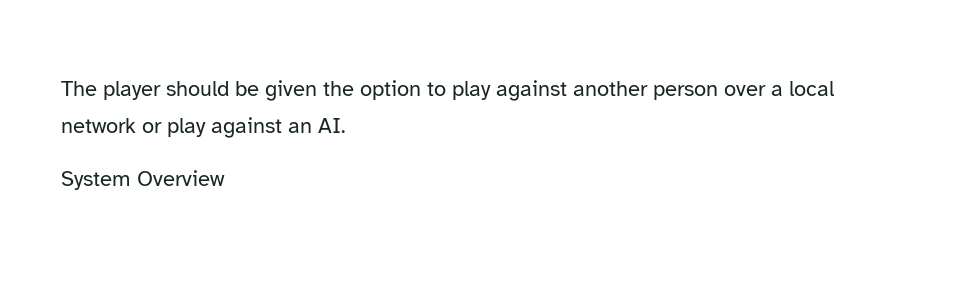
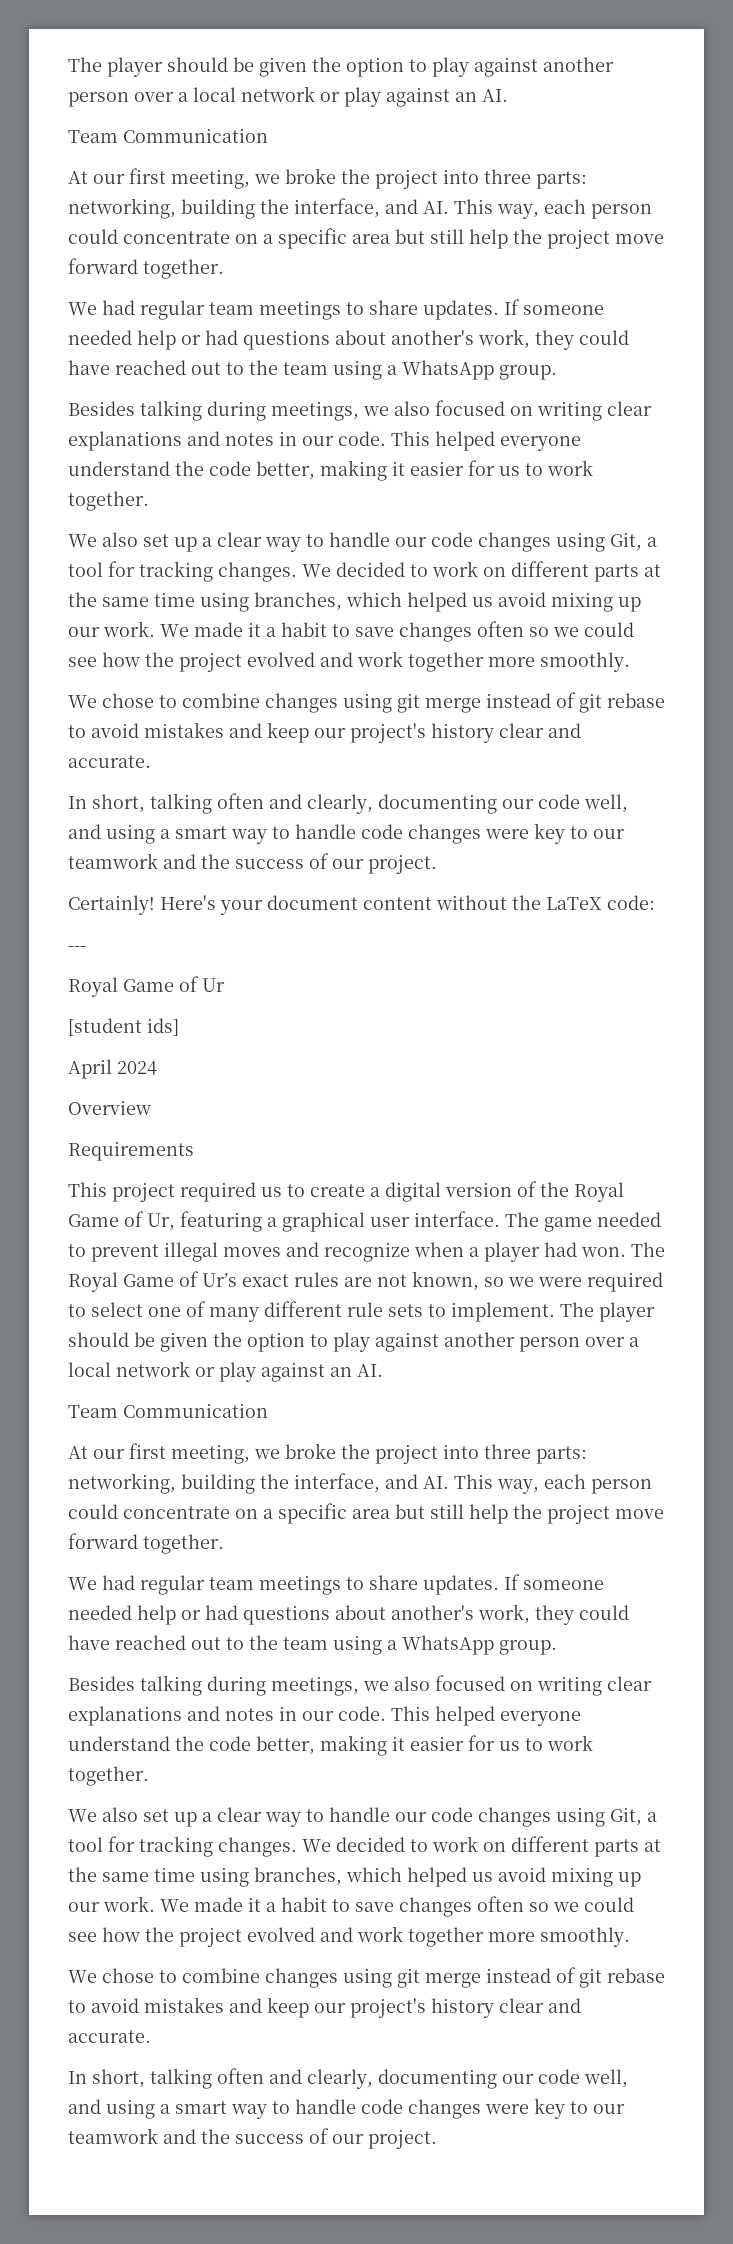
[61,170,225,190] System Overview -> [68,128,268,143] [68,168,587,189] [68,198,652,219] [68,228,664,249] [68,258,224,279] [68,299,604,320] [68,329,629,350] [68,360,557,380] [68,400,652,421] [68,431,581,451] [68,460,593,481] [68,491,149,511] [68,532,657,552] [68,561,661,582] [68,592,641,612] [68,621,634,642] [68,651,630,672] [68,692,665,713] [68,722,581,743] [68,755,151,768] [68,793,628,814] [68,823,625,844] [68,853,437,874] [68,895,655,915] [68,946,86,951] [68,976,225,997] [68,1018,179,1036] [68,1059,157,1079] [68,1100,151,1115] [68,1141,194,1161] [68,1181,624,1202] [68,1211,661,1232] [68,1242,665,1262] [68,1271,663,1292] [68,1301,655,1322] [68,1332,639,1352] [68,1361,383,1382] [68,1403,268,1418] [68,1443,587,1464] [68,1473,652,1494] [68,1503,664,1524] [68,1533,224,1554] [68,1574,604,1595] [68,1604,629,1625] [68,1635,557,1655] [68,1675,652,1696] [68,1706,581,1726] [68,1735,593,1756] [68,1766,149,1786] [68,1807,657,1827] [68,1836,661,1857] [68,1867,641,1887] [68,1896,634,1917] [68,1926,630,1947] [68,1967,665,1988] [68,1997,581,2018] [68,2030,151,2043] [68,2068,628,2089] [68,2098,625,2119] [68,2128,437,2149] Team Communication // At our first meeting, we broke the project into three parts: networking, building the interface, and AI. This way, each person could concentrate on a specific area but still help the project move forward together. // We had regular team meetings to share updates. If someone needed help or had questions about another's work, they could have reached out to the team using a WhatsApp group. // Besides talking during meetings, we also focused on writing clear explanations and notes in our code. This helped everyone understand the code better, making it easier for us to work together. // We also set up a clear way to handle our code changes using Git, a tool for tracking changes. We decided to work on different parts at the same time using branches, which helped us avoid mixing up our work. We made it a habit to save changes often so we could see how the project evolved and work together more smoothly. // We chose to combine changes using git merge instead of git rebase to avoid mistakes and keep our project's history clear and accurate. // In short, talking often and clearly, documenting our code well, and using a smart way to handle code changes were key to our teamwork and the success of our project. // Certainly! Here's your document content without the LaTeX code: // --- // Royal Game of Ur // [student ids] // April 2024 // Overview // Requirements // This project required us to create a digital version of the Royal Game of Ur, featuring a graphical user interface. The game needed to prevent illegal moves and recognize when a player had won. The Royal Game of Ur’s exact rules are not known, so we were required to select one of many different rule sets to implement. The player should be given the option to play against another person over a local network or play against an AI. // Team Communication // At our first meeting, we broke the project into three parts: networking, building the interface, and AI. This way, each person could concentrate on a specific area but still help the project move forward together. // We had regular team meetings to share updates. If someone needed help or had questions about another's work, they could have reached out to the team using a WhatsApp group. // Besides talking during meetings, we also focused on writing clear explanations and notes in our code. This helped everyone understand the code better, making it easier for us to work together. // We also set up a clear way to handle our code changes using Git, a tool for tracking changes. We decided to work on different parts at the same time using branches, which helped us avoid mixing up our work. We made it a habit to save changes often so we could see how the project evolved and work together more smoothly. // We chose to combine changes using git merge instead of git rebase to avoid mistakes and keep our project's history clear and accurate. // In short, talking often and clearly, documenting our code well, and using a smart way to handle code changes were key to our teamwork and the success of our project.

